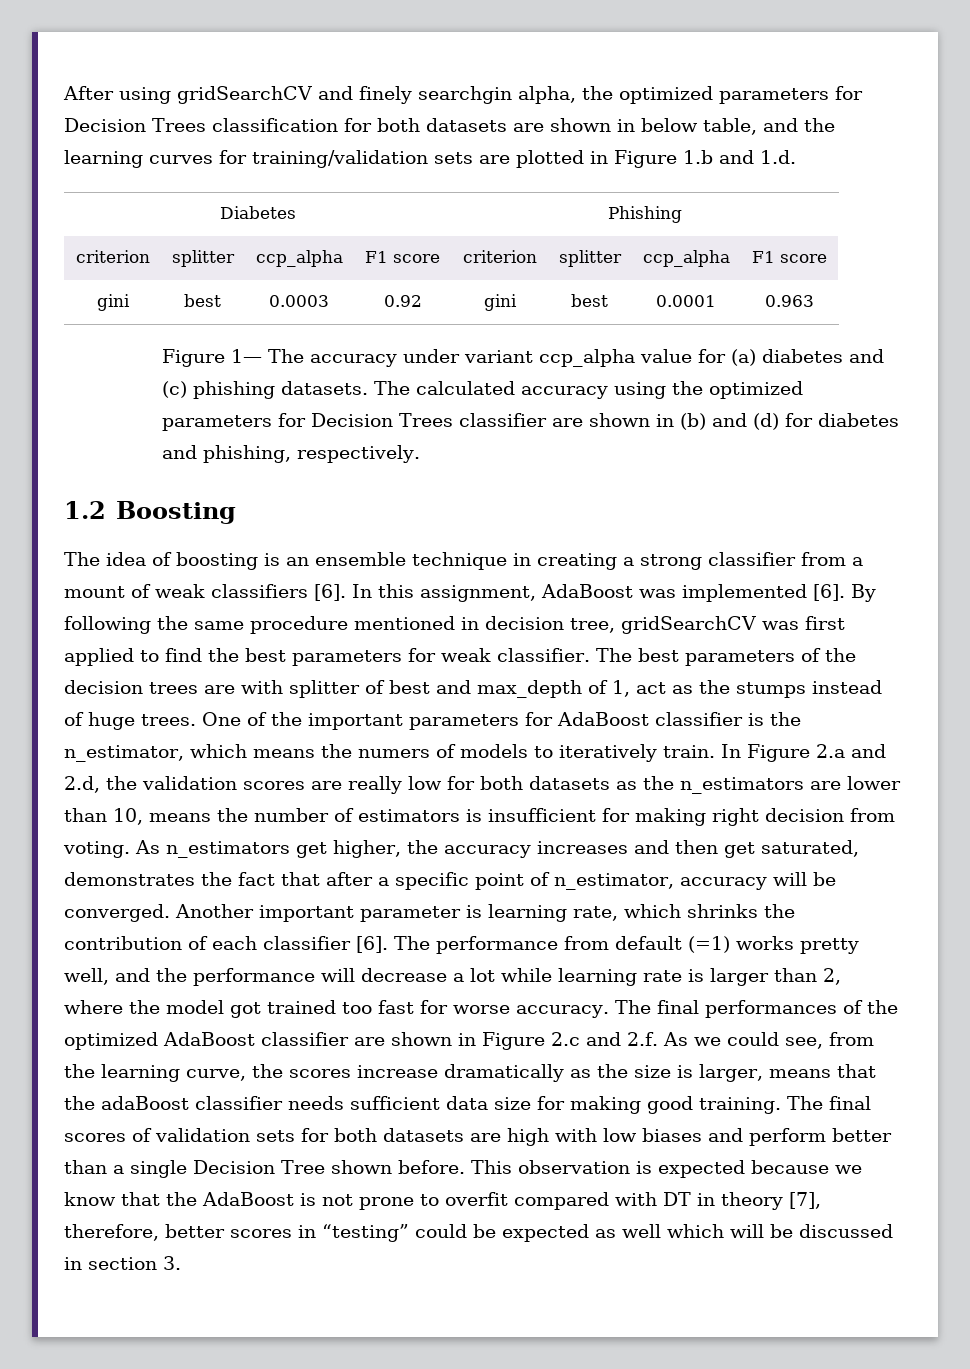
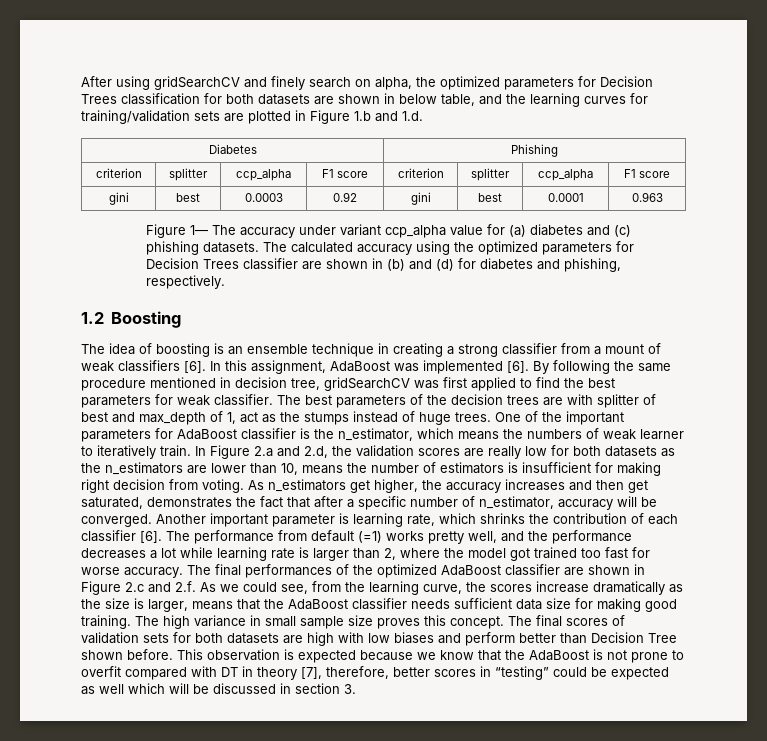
[418,86,512,104] searchgin -> [309,77,371,88] search on
[357,744,528,758] numers of models -> [527,428,684,440] numbers of weak learner
[475,873,524,890] point -> [410,497,458,507] number
[321,968,447,982] will decrease -> [81,548,146,559] decreases
[101,1096,189,1110] adaBoost -> [288,599,348,610] AdaBoost
(823, 1103) none -> [163,615,532,629] high variance in small sample size proves this concept. The
[113,1160,187,1178] a single -> (587, 638) none

